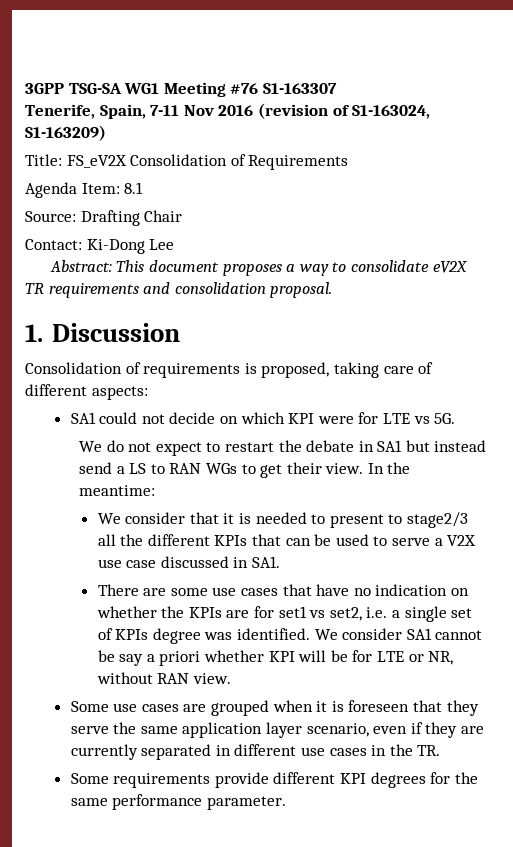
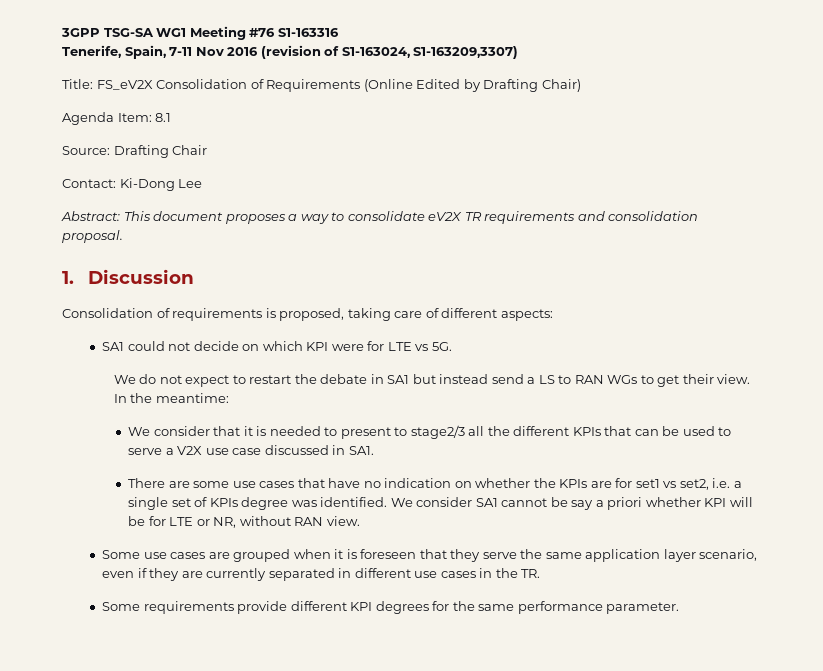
[262,83,337,94] S1-163307 -> [277,28,339,37] S1-163316
[25,125,106,141] S1-163209) -> [413,46,519,59] S1-163209,3307)
(349, 162) none -> [363,79,581,92] (Online Edited by Drafting Chair)

